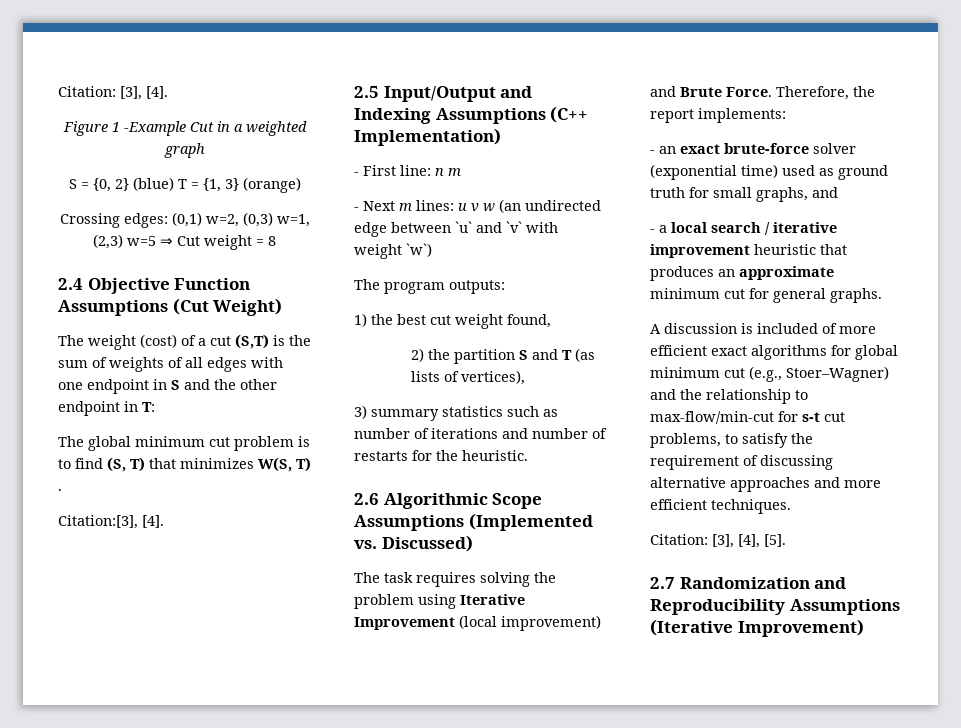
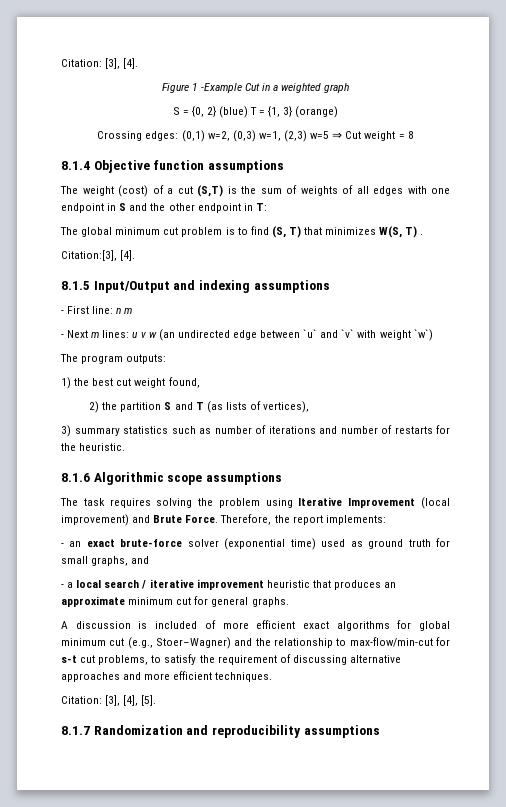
[58,278,251,294] [58,298,283,316] 2.4 Objective Function Assumptions (Cut Weight) -> [61,160,284,173] 8.1.4 Objective function assumptions
[354,86,379,98] 2.5 -> [61,281,90,290] 8.1.5
[354,106,589,124] [354,128,501,146] Indexing Assumptions (C++ Implementation) -> [198,280,330,293] indexing assumptions
[354,493,543,509] [354,513,593,531] [354,535,473,552] 2.6 Algorithmic Scope Assumptions (Implemented vs. Discussed) -> [61,472,282,485] 8.1.6 Algorithmic scope assumptions
[650,577,675,589] 2.7 -> [61,726,90,735] 8.1.7
[650,599,900,615] [650,619,864,637] Reproducibility Assumptions (Iterative Improvement) -> [211,725,380,738] reproducibility assumptions

